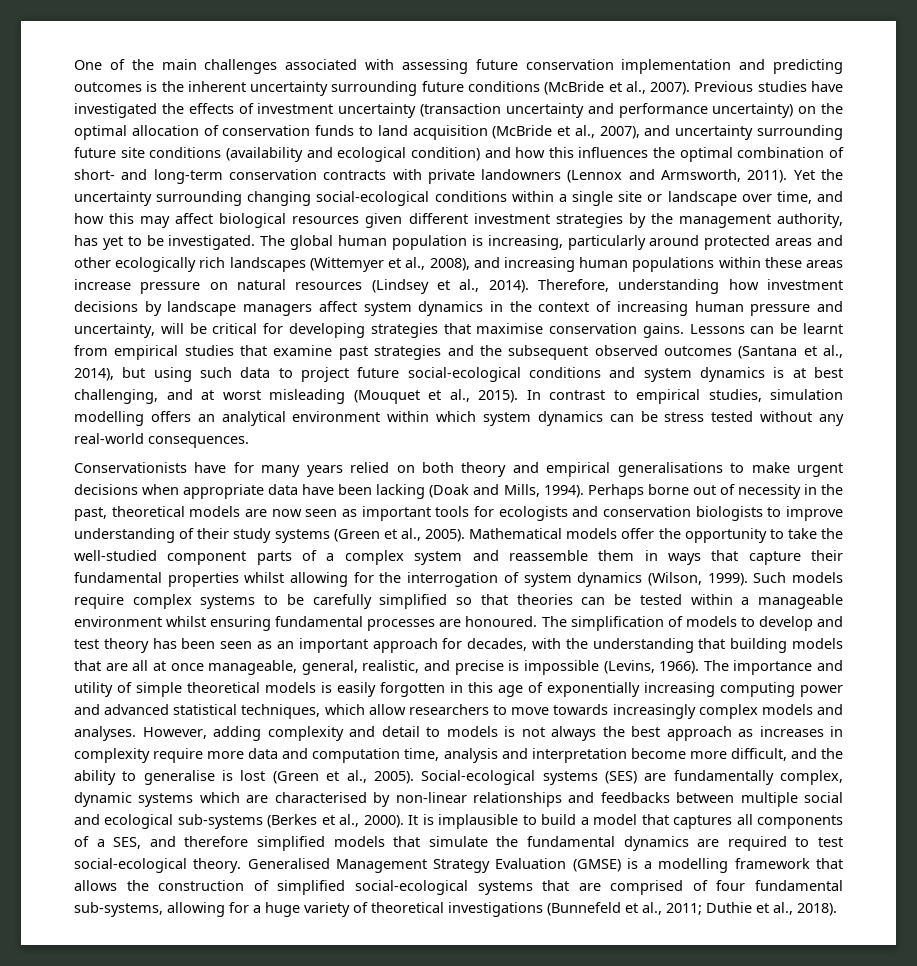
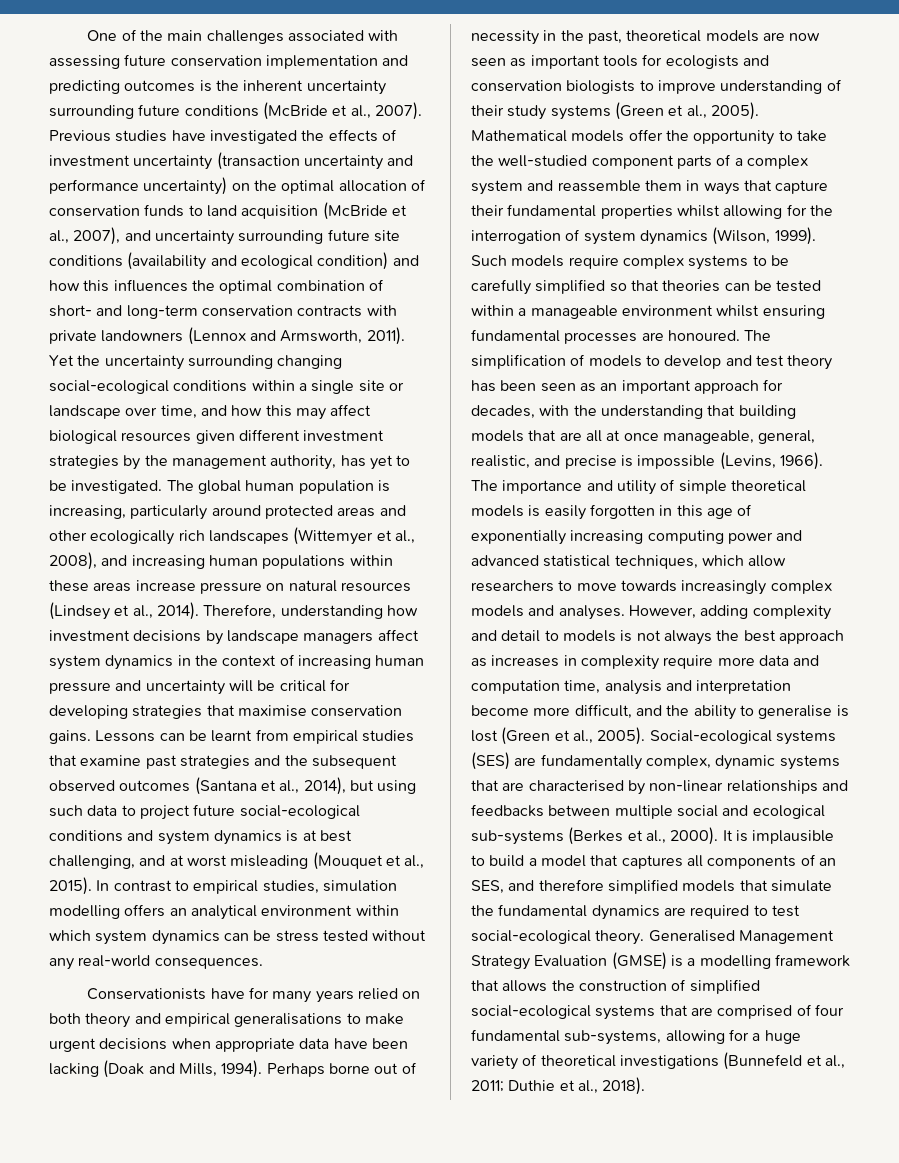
[74,323,155,338] uncertainty, -> [145,680,225,695] uncertainty
[199,792,240,803] which -> [471,780,499,791] that
[96,839,105,847] a -> [818,858,836,866] an

